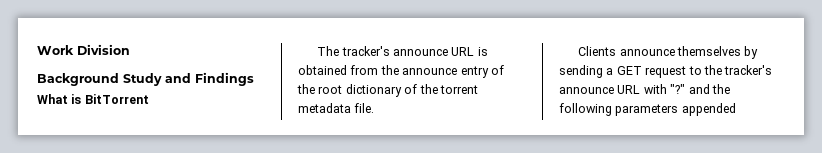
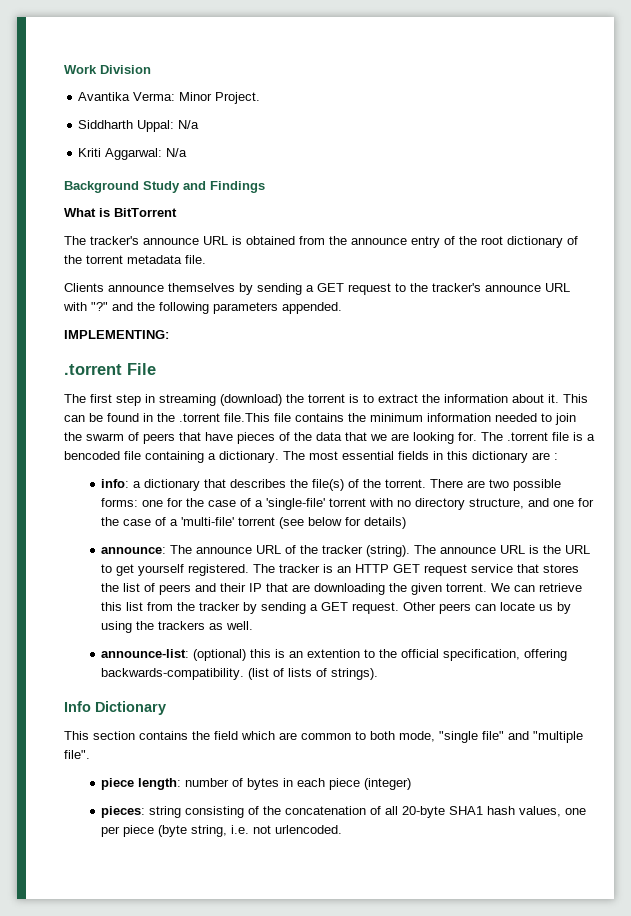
(130, 49) none -> [78,92,261,104] [78,120,200,132] [78,148,188,160] // Avantika Verma: Minor Project. // Siddharth Uppal: N/a // Kriti Aggarwal: N/a
[681,103,736,116] appended -> [282,302,342,314] [64,330,169,339] [64,363,156,375] [64,394,588,406] [64,413,576,425] [64,432,595,444] [64,451,558,463] [101,479,562,491] [101,498,595,510] [101,517,407,529] [101,545,591,557] [101,564,580,576] [101,583,583,595] [101,602,572,614] [101,621,254,633] [101,649,568,661] [101,668,379,680] [64,701,166,715] [64,731,583,743] [64,750,90,759] [101,778,412,790] [101,806,587,818] [101,825,343,837] appended. // IMPLEMENTING: // .torrent File // The first step in streaming (download) the torrent is to extract the information about it. This can be found in the .torrent file.This file contains the minimum information needed to join the swarm of peers that have pieces of the data that we are looking for. The .torrent file is a bencoded file containing a dictionary. The most essential fields in this dictionary are : // info: a dictionary that describes the file(s) of the torrent. There are two possible forms: one for the case of a 'single-file' torrent with no directory structure, and one for the case of a 'multi-file' torrent (see below for details) // announce: The announce URL of the tracker (string). The announce URL is the URL to get yourself registered. The tracker is an HTTP GET request service that stores the list of peers and their IP that are downloading the given torrent. We can retrieve this list from the tracker by sending a GET request. Other peers can locate us by using the trackers as well. // announce-list: (optional) this is an extention to the official specification, offering backwards-compatibility. (list of lists of strings). // Info Dictionary // This section contains the field which are common to both mode, "single file" and "multiple file". // piece length: number of bytes in each piece (integer) // pieces: string consisting of the concatenation of all 20-byte SHA1 hash values, one per piece (byte string, i.e. not urlencoded.

